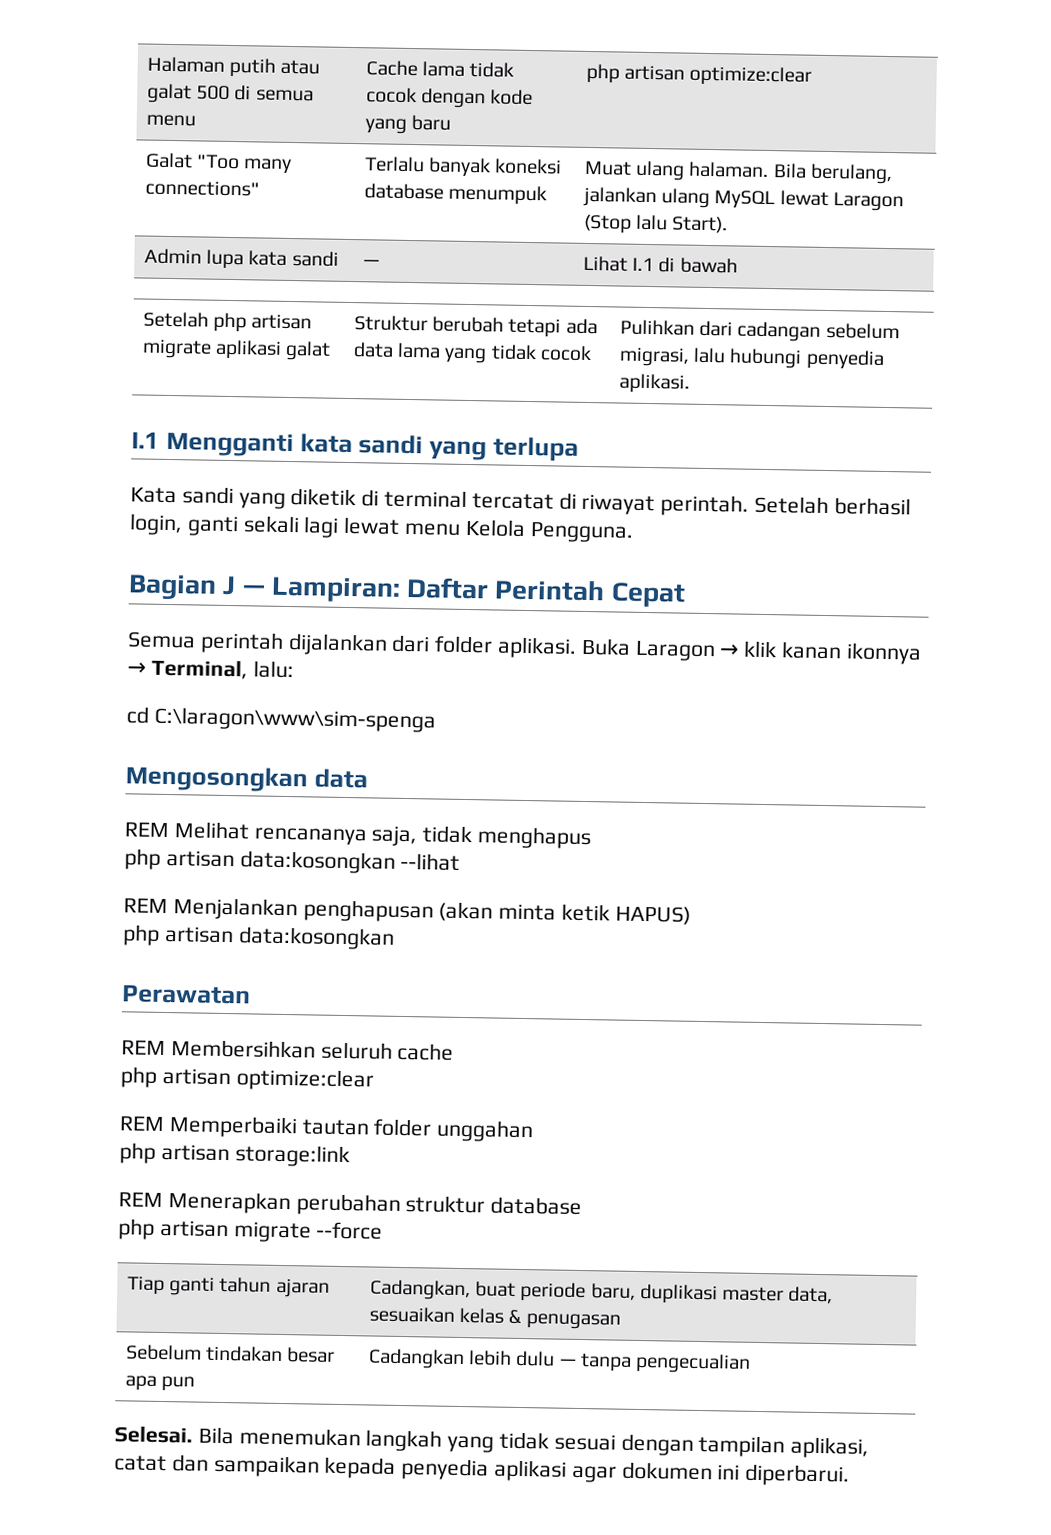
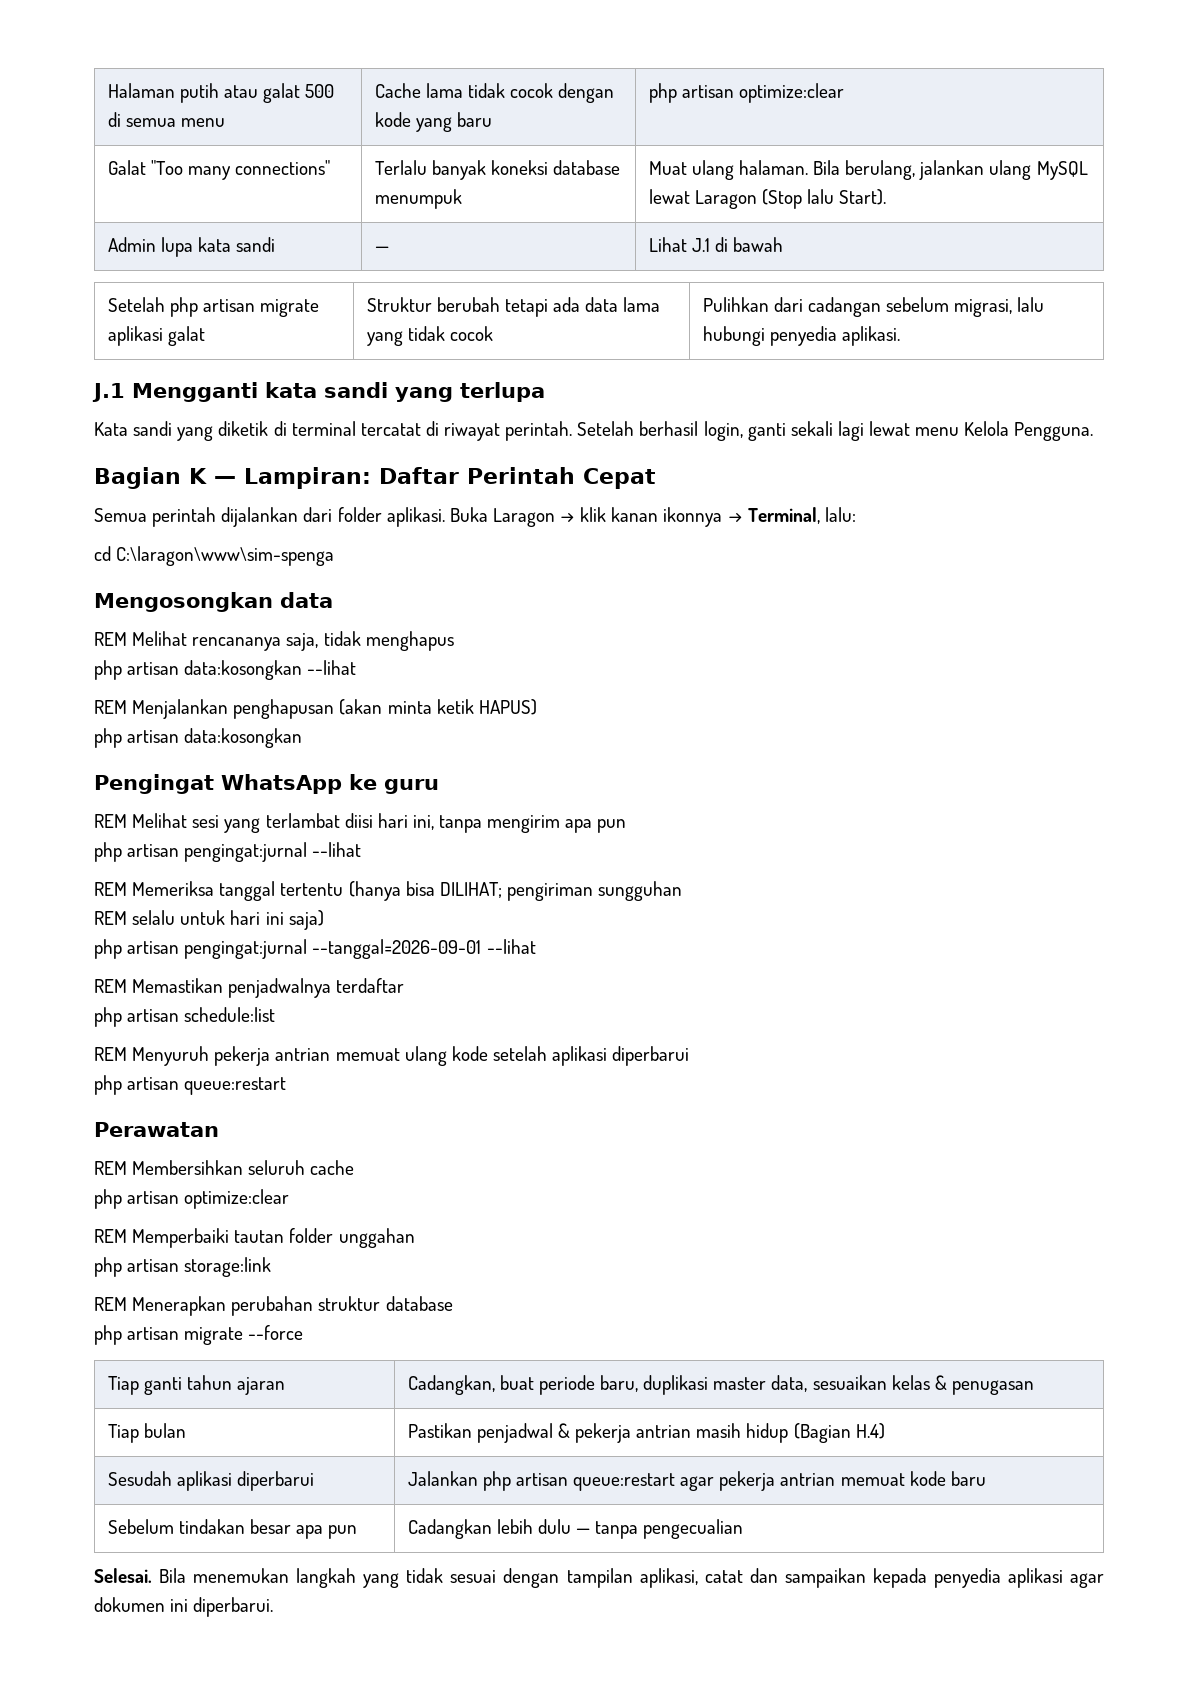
[632,257,655,272] I.1 -> [691,238,710,252] J.1
[131,431,160,449] I.1 -> [92,383,125,402] J.1
[222,575,237,596] J -> [189,468,207,484] K
(395, 938) none -> [94,774,439,794] [94,813,627,833] [94,842,362,862] [94,881,683,901] [94,910,324,930] [94,939,536,959] [94,978,405,998] [94,1007,276,1027] [94,1046,690,1066] [94,1075,287,1095] // Pengingat WhatsApp ke guru // REM Melihat sesi yang terlambat diisi hari ini, tanpa mengirim apa pun // php artisan pengingat:jurnal --lihat // REM Memeriksa tanggal tertentu (hanya bisa DILIHAT; pengiriman sungguhan // REM selalu untuk hari ini saja) // php artisan pengingat:jurnal --tanggal=2026-09-01 --lihat // REM Memastikan penjadwalnya terdaftar // php artisan schedule:list // REM Menyuruh pekerja antrian memuat ulang kode setelah aplikasi diperbarui // php artisan queue:restart
(621, 1321) none -> [107,1423,186,1443] [407,1423,885,1443] [107,1471,314,1491] [407,1471,986,1491] // Tiap bulan | Pastikan penjadwal & pekerja antrian masih hidup (Bagian H.4) // Sesudah aplikasi diperbarui | Jalankan php artisan queue:restart agar pekerja antrian memuat kode baru

